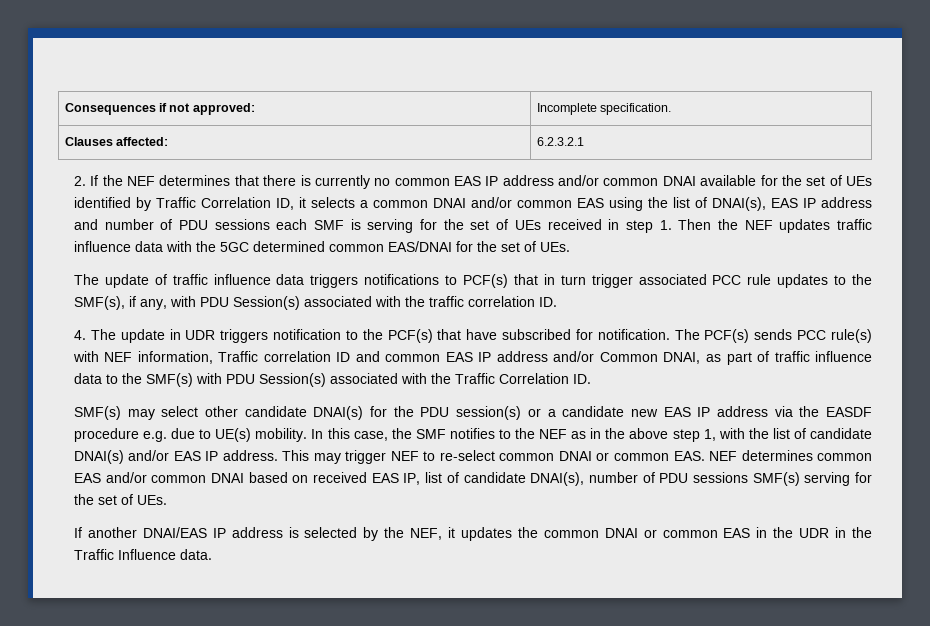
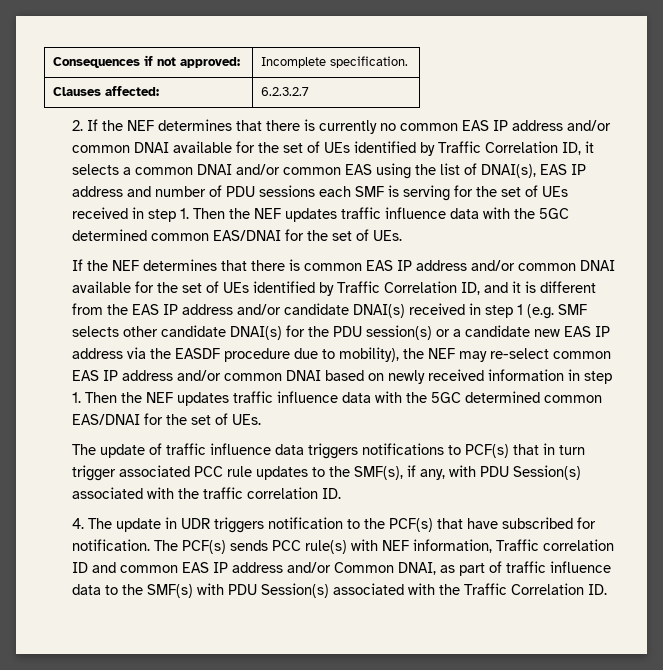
[536,137,584,146] 6.2.3.2.1 -> [261,87,310,96] 6.2.3.2.7
(570, 247) none -> [71,259,615,271] [71,281,596,296] [71,303,587,319] [71,325,610,340] [71,347,611,362] [71,369,612,384] [71,391,602,406] [71,413,261,425] // If the NEF determines that there is common EAS IP address and/or common DNAI available for the set of UEs identified by Traffic Correlation ID, and it is different from the EAS IP address and/or candidate DNAI(s) received in step 1 (e.g. SMF selects other candidate DNAI(s) for the PDU session(s) or a candidate new EAS IP address via the EASDF procedure due to mobility), the NEF may re-select common EAS IP address and/or common DNAI based on newly received information in step 1. Then the NEF updates traffic influence data with the 5GC determined common EAS/DNAI for the set of UEs.
[73,406,872,420] [73,428,873,442] [73,450,872,464] [73,472,872,486] [73,494,167,505] [73,527,873,541] [73,549,212,560] // SMF(s) may select other candidate DNAI(s) for the PDU session(s) or a candidate new EAS IP address via the EASDF procedure e.g. due to UE(s) mobility. In this case, the SMF notifies to the NEF as in the above step 1, with the list of candidate DNAI(s) and/or EAS IP address. This may trigger NEF to re-select common DNAI or common EAS. NEF determines common EAS and/or common DNAI based on received EAS IP, list of candidate DNAI(s), number of PDU sessions SMF(s) serving for the set of UEs. // If another DNAI/EAS IP address is selected by the NEF, it updates the common DNAI or common EAS in the UDR in the Traffic Influence data. -> (607, 589) none

